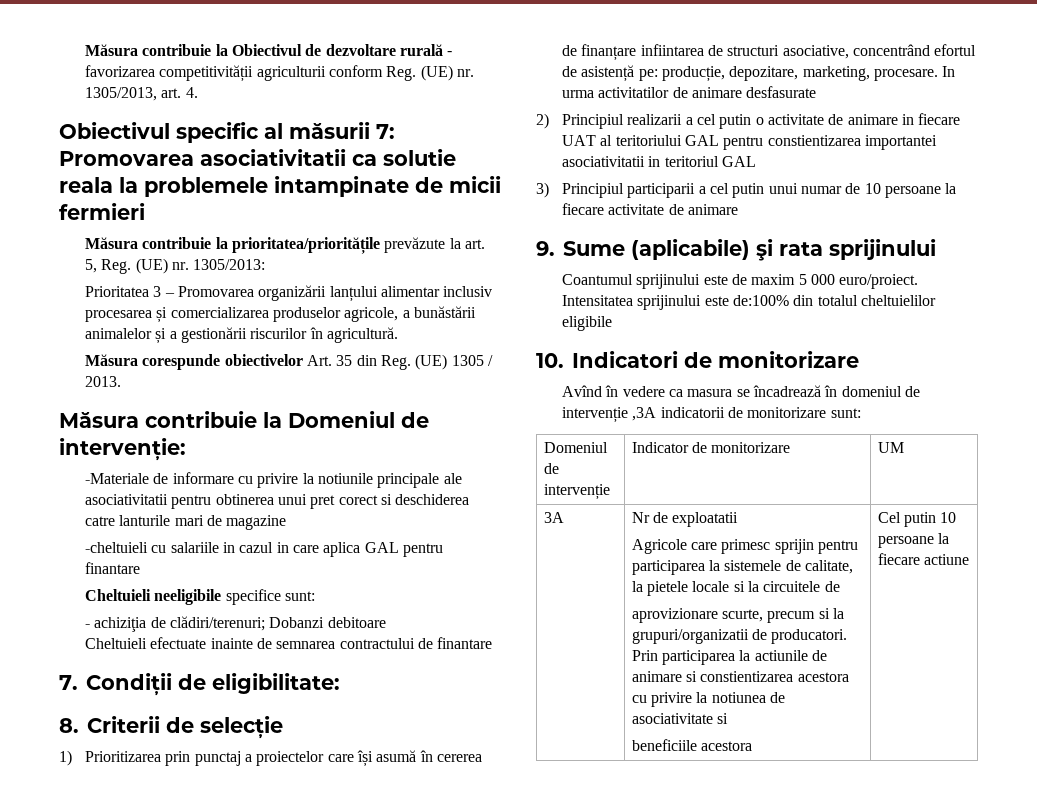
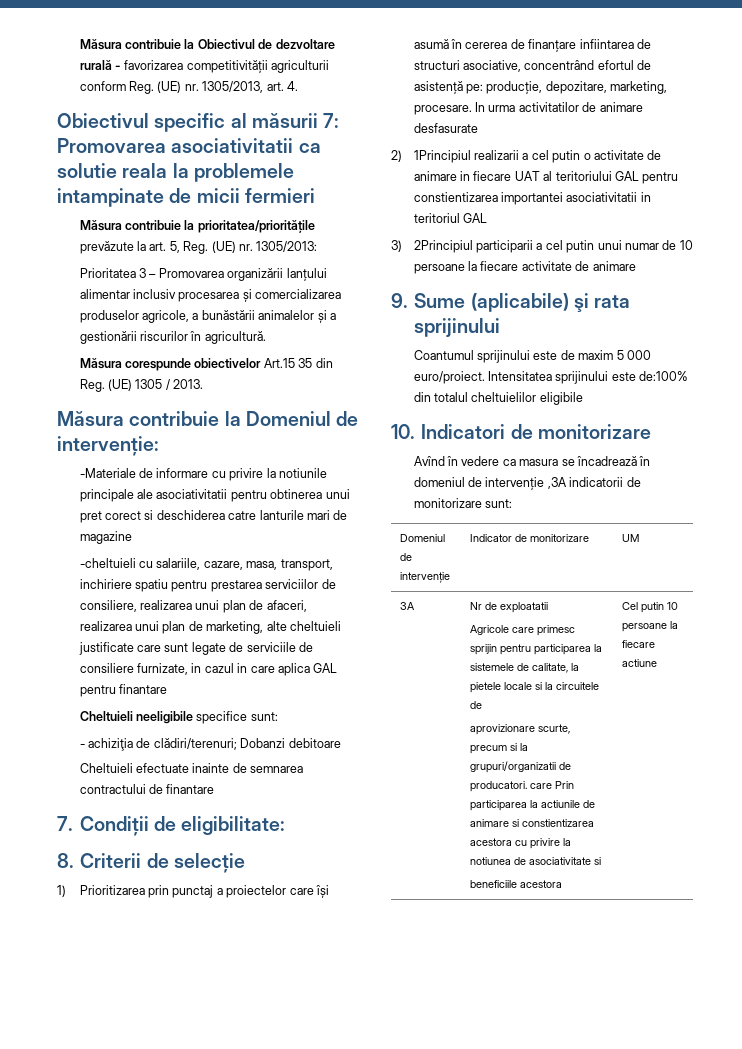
[307,355,333,366] Art. -> [263,358,295,368] Art.15
[170,542,219,553] salariile -> [156,558,333,571] [79,579,336,592] [79,600,307,613] [79,621,341,634] [78,642,313,655] [79,663,189,675] salariile, cazare, masa, transport, inchiriere spatiu pentru prestarea serviciilor de consiliere, realizarea unui plan de afaceri, realizarea unui plan de marketing, alte cheltuieli justificate care sunt legate de serviciile de consiliere furnizate,
[562,114,625,129] Principiul -> [413,150,471,163] 1Principiul
[562,183,625,198] Principiul -> [413,240,473,253] 2Principiul
(848, 636) none -> [530,783,553,789] care

